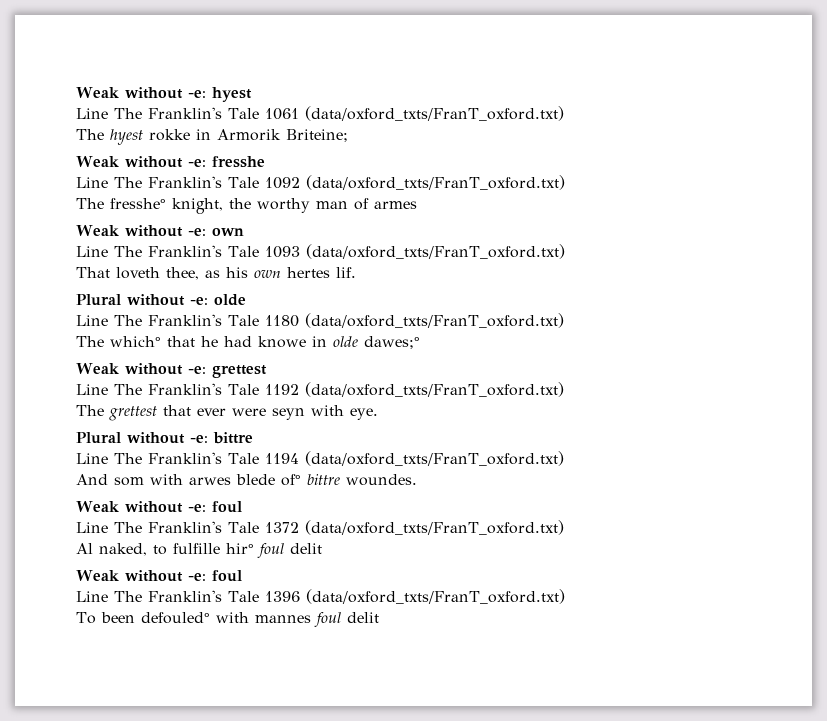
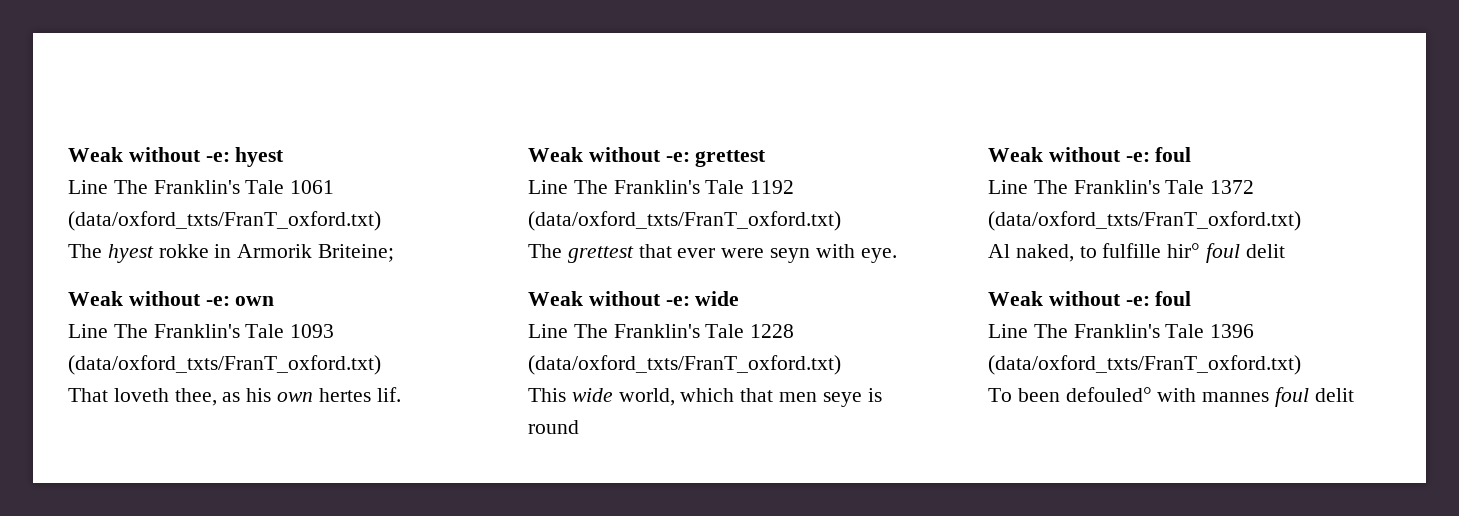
[76,156,265,168] [76,175,565,190] [76,198,417,214] // Weak without -e: fresshe // Line The Franklin's Tale 1092 (data/oxford_txts/FranT_oxford.txt) // The fresshe° knight, the worthy man of armes -> (395, 253) none
[76,294,246,306] [76,313,564,328] [76,336,420,349] // Plural without -e: olde // Line The Franklin's Tale 1180 (data/oxford_txts/FranT_oxford.txt) // The which° that he had knowe in olde dawes;° -> (401, 394) none
[76,432,253,444] [76,451,564,466] [76,474,417,486] Plural without -e: bittre // Line The Franklin's Tale 1194 (data/oxford_txts/FranT_oxford.txt) // And som with arwes blede of° bittre woundes. -> [528,291,740,306] [528,324,795,338] [528,355,841,375] [528,388,882,407] [528,420,579,434] Weak without -e: wide // Line The Franklin's Tale 1228 (data/oxford_txts/FranT_oxford.txt) // This wide world, which that men seye is round

